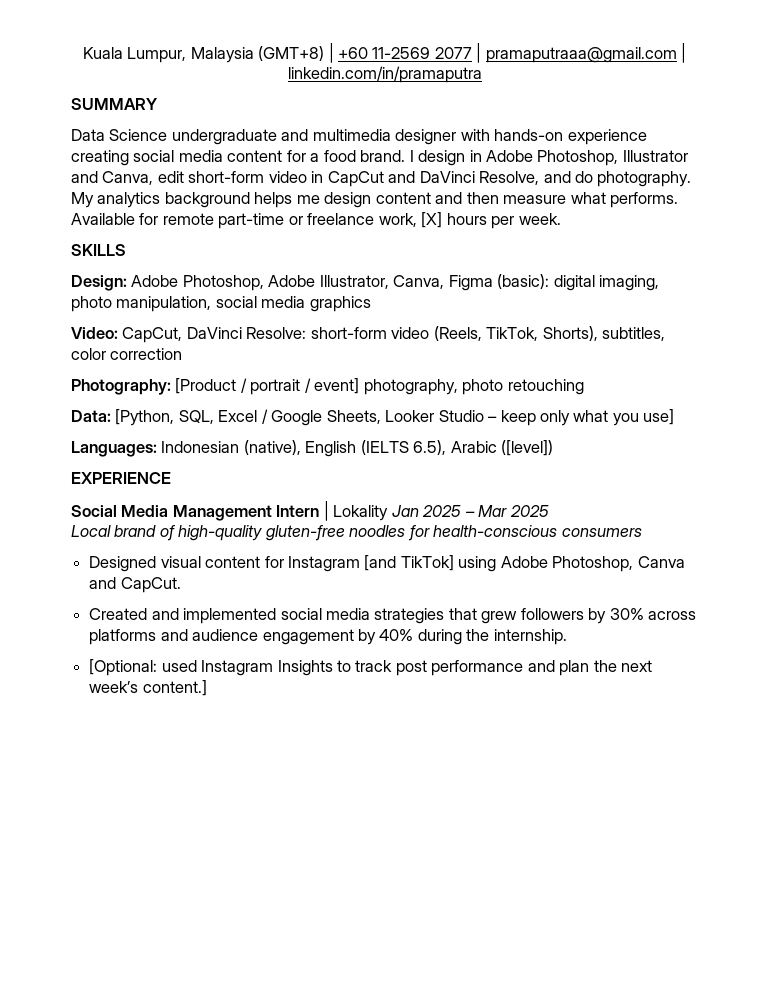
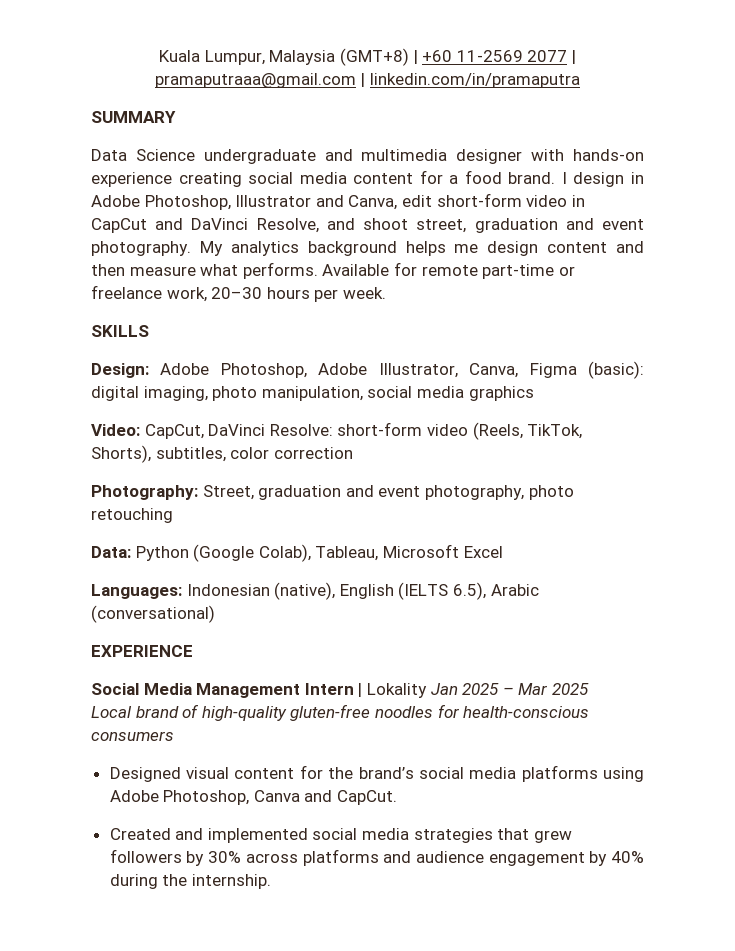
[575,171,594,183] do -> [363,218,644,233] shoot street, graduation and event
[421,212,443,228] [X] -> [211,287,263,299] 20–30
[175,378,360,395] [Product / portrait / event] -> [202,485,421,500] Street, graduation and event
[115,409,675,426] [Python, SQL, Excel / Google Sheets, Looker Studio – keep only what you use] -> [135,544,503,562] Python (Google Colab), Tableau, Microsoft Excel
[501,440,554,456] ([level]) -> [91,605,215,623] (conversational)
[287,555,454,572] Instagram [and TikTok] -> [328,765,598,782] the brand’s social media platforms
[89,659,653,676] [89,680,207,696] // [Optional: used Instagram Insights to track post performance and plan the next week’s content.] -> (271, 881) none

